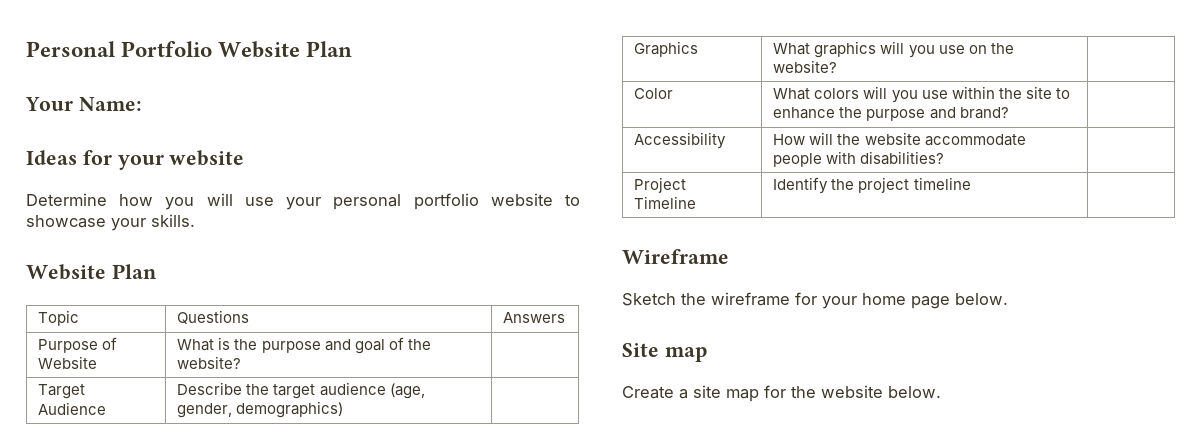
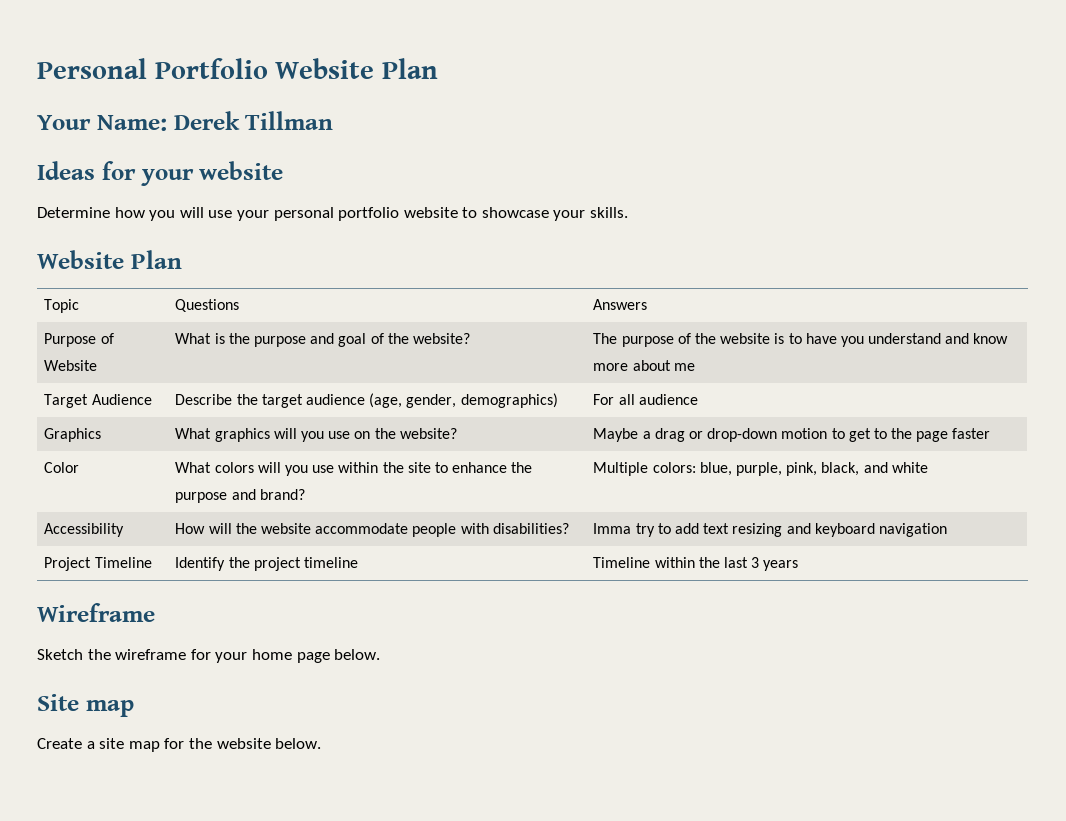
(142, 104) none -> [173,111,334,130] Derek Tillman
(242, 362) none -> [593,333,1009,347] [593,360,695,371] The purpose of the website is to have you understand and know more about me
(344, 409) none -> [593,394,698,405] For all audience
(838, 66) none -> [593,428,991,442] Maybe a drag or drop-down motion to get to the page faster
(1009, 113) none -> [593,462,928,476] Multiple colors: blue, purple, pink, black, and white
(945, 158) none -> [593,523,947,537] Imma try to add text resizing and keyboard navigation
(971, 183) none -> [593,557,799,571] Timeline within the last 3 years

